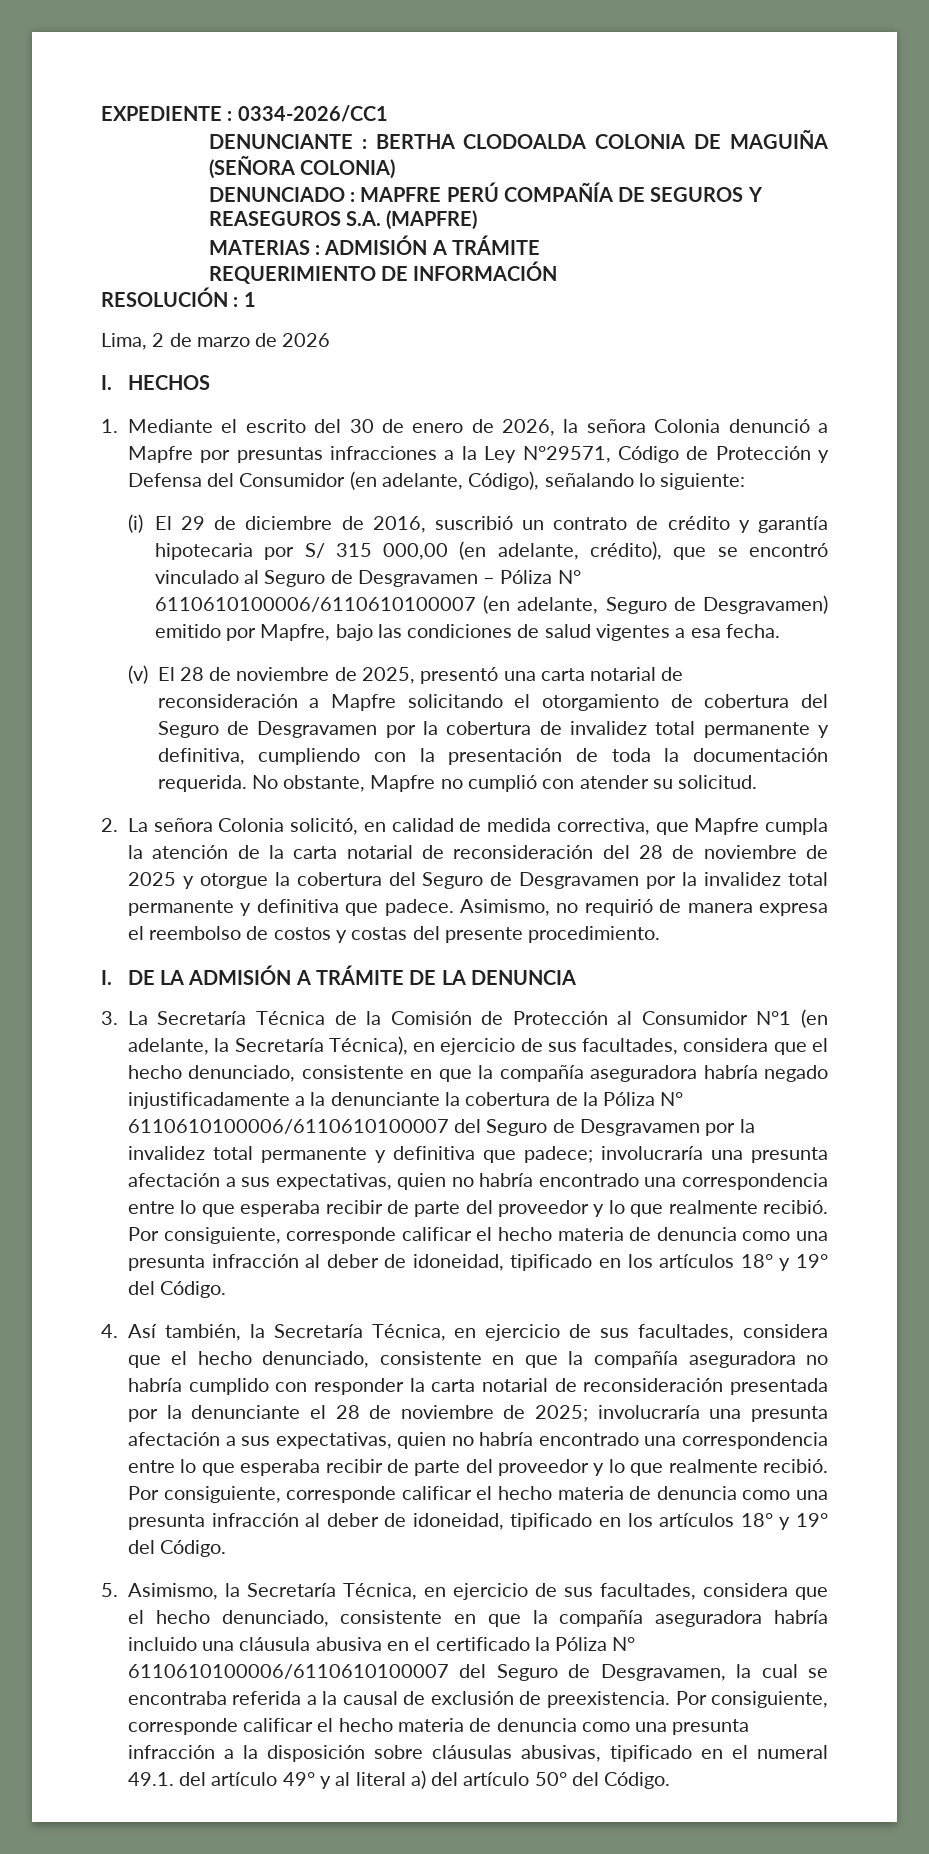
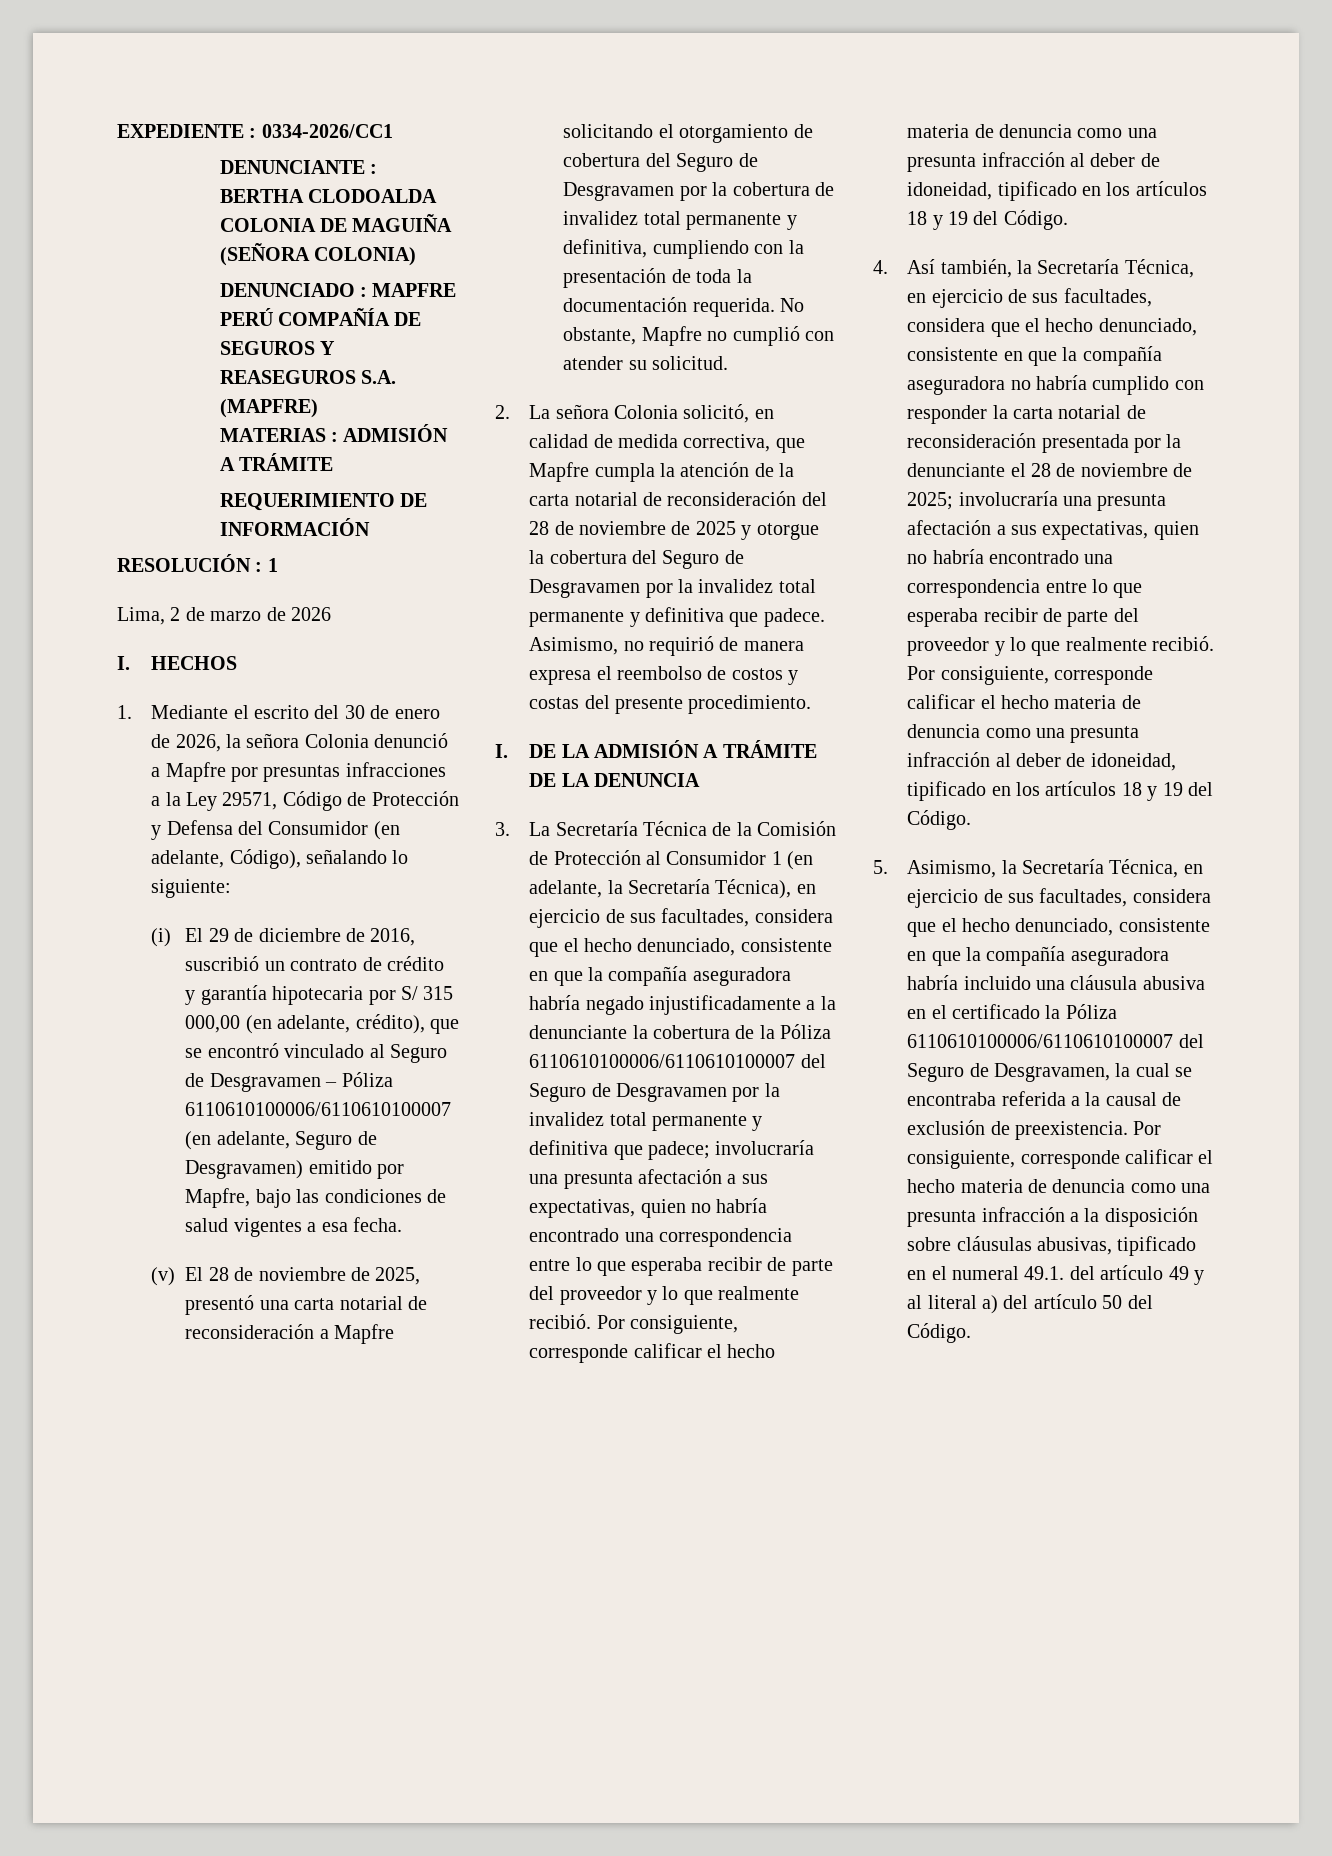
[522,446,611,463] N°29571, -> [222,792,278,810] 29571,
[557,570,581,584] N° -> (393, 1079) none
[756,1011,792,1025] N°1 -> [771,851,782,865] 1
[660,1092,684,1106] N° -> (832, 1031) none
[740,1254,828,1271] 18° y 19° -> [907,211,968,230] 18 y 19
[740,1513,828,1530] 18° y 19° -> [1121,782,1183,801] 18 y 19
[612,1637,636,1651] N° -> (1117, 1011) none
[282,1772,315,1786] 49° -> [1168,1266,1189,1280] 49
[534,1772,567,1786] 50° -> [1102,1295,1123,1309] 50

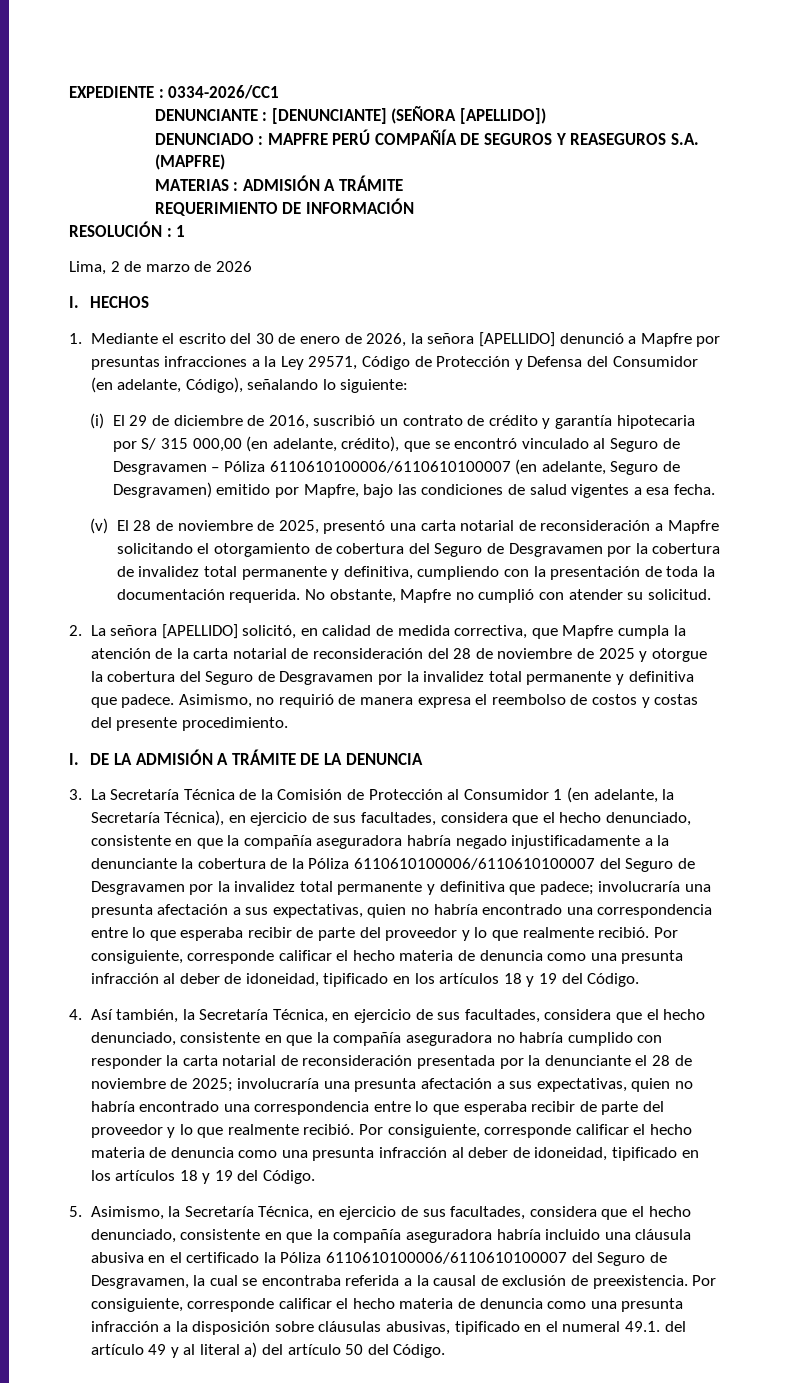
[219,189,437,203] [219,214,453,232] [219,243,416,266] BERTHA CLODOALDA COLONIA DE MAGUIÑA (SEÑORA COLONIA) -> [271,106,546,124] [DENUNCIANTE] (SEÑORA [APELLIDO])
[304,734,369,748] Colonia -> [478,332,555,347] [APELLIDO]
[613,405,678,419] Colonia -> [161,624,238,639] [APELLIDO]

